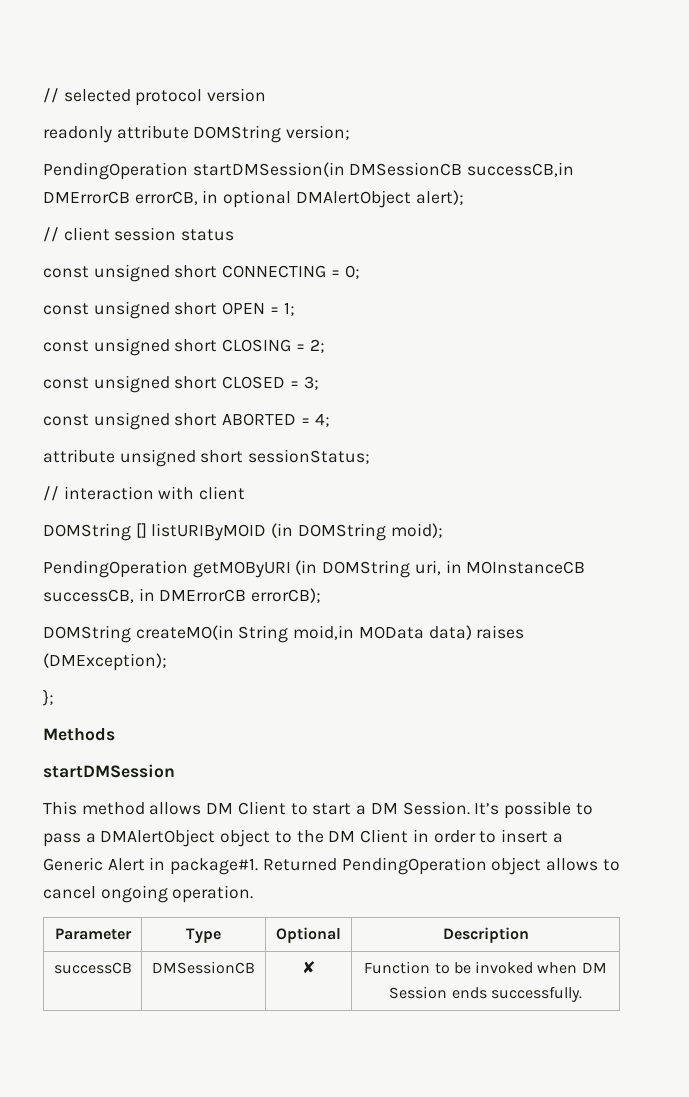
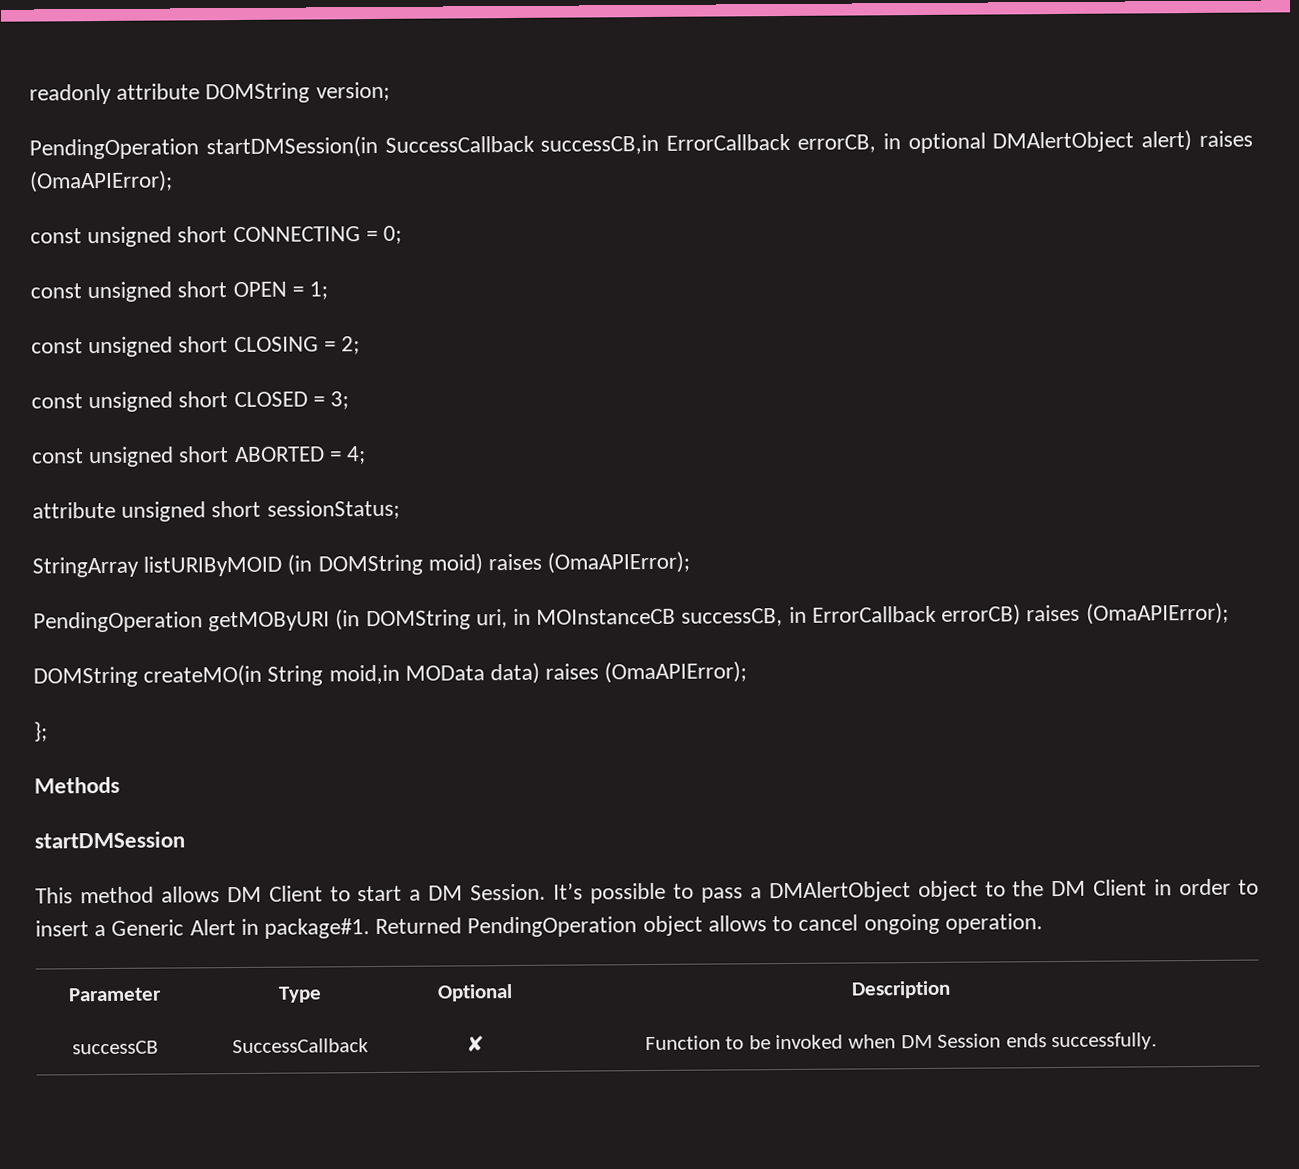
[43,88,267,106] // selected protocol version // -> (29, 94) none
[349,162,575,177] [43,191,130,204] DMSessionCB successCB,in DMErrorCB -> [384,133,792,155] SuccessCallback successCB,in ErrorCallback
[415,190,464,205] [43,227,235,242] alert); // // client session status -> [1141,130,1253,152] [29,170,173,193] alert) raises (OmaAPIError);
[43,486,246,501] [43,523,443,541] // interaction with client // DOMString [] listURIByMOID (in DOMString moid); -> [32,551,691,578] StringArray listURIByMOID (in DOMString moid) raises (OmaAPIError);
[159,588,322,603] DMErrorCB errorCB); -> [811,602,1229,626] ErrorCallback errorCB) raises (OmaAPIError);
[43,653,167,671] (DMException); -> [604,661,748,684] (OmaAPIError);
[152,961,255,974] DMSessionCB -> [232,1038,369,1054] SuccessCallback

